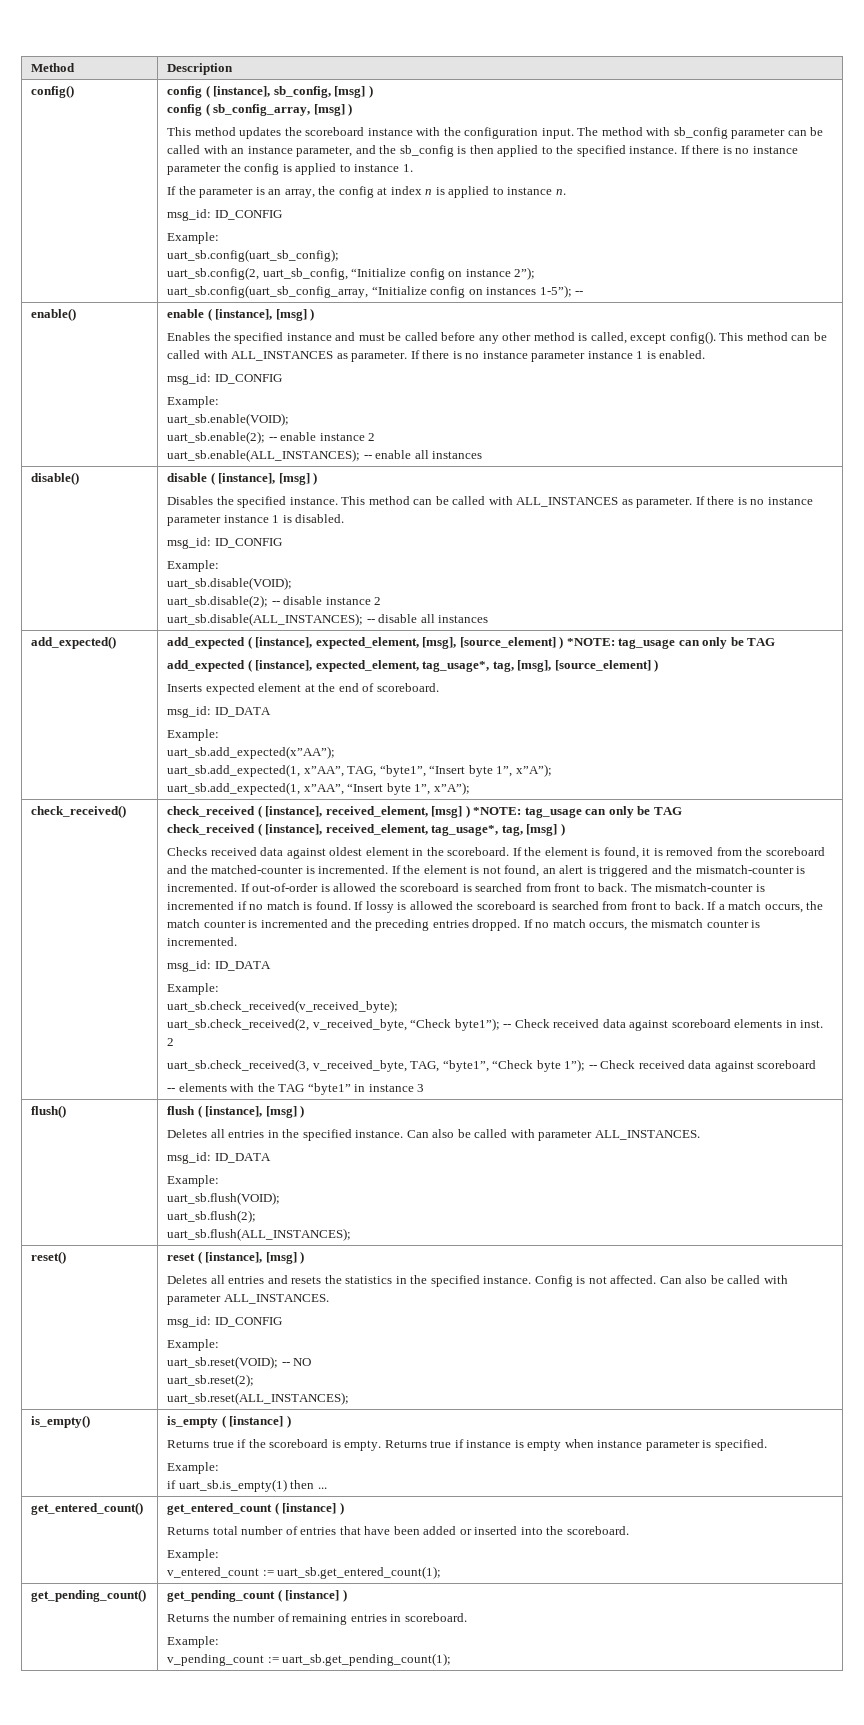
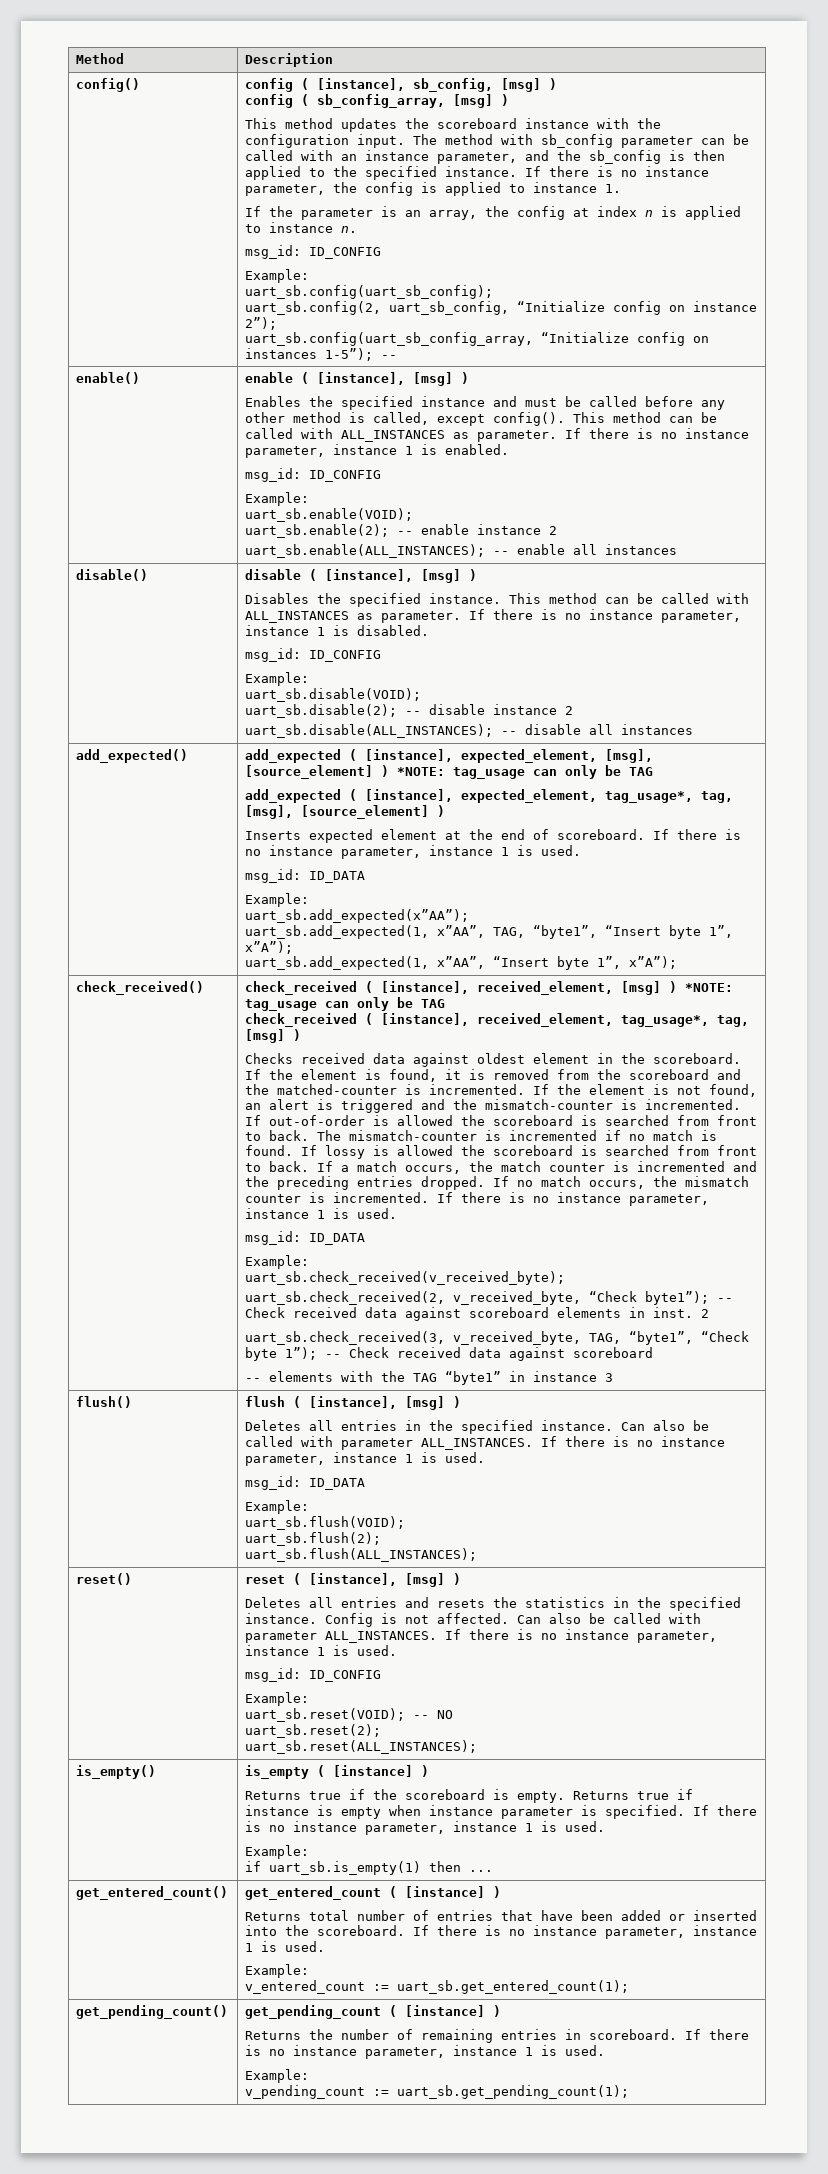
[167,164,222,175] parameter -> [245,184,326,196] parameter,
[531,351,586,362] parameter -> [245,446,326,458] parameter,
[167,515,222,526] parameter -> [661,611,742,623] parameter,
(439, 687) none -> [653,829,742,840] [245,845,582,859] If there is no instance parameter, instance 1 is used.
(238, 941) none -> [437,1192,710,1206] [245,1208,398,1219] If there is no instance parameter, instance 1 is used.
(700, 1135) none -> [541,1436,726,1447] [245,1452,486,1466] If there is no instance parameter, instance 1 is used.
(329, 1299) none -> [445,1629,718,1643] [245,1645,398,1656] If there is no instance parameter, instance 1 is used.
(767, 1445) none -> [693,1805,758,1816] [245,1821,606,1835] If there is no instance parameter, instance 1 is used.
(629, 1530) none -> [413,1925,758,1939] [245,1941,326,1952] If there is no instance parameter, instance 1 is used.
(467, 1617) none -> [685,2029,750,2040] [245,2045,606,2059] If there is no instance parameter, instance 1 is used.

